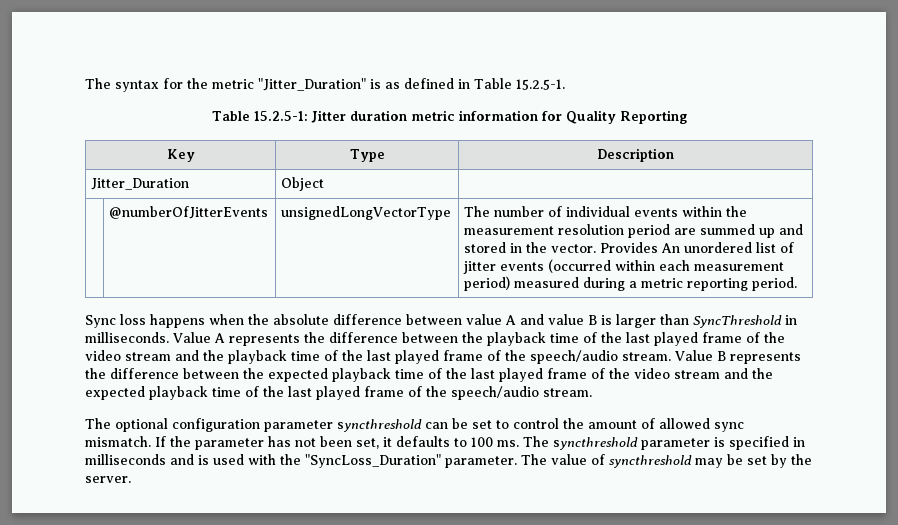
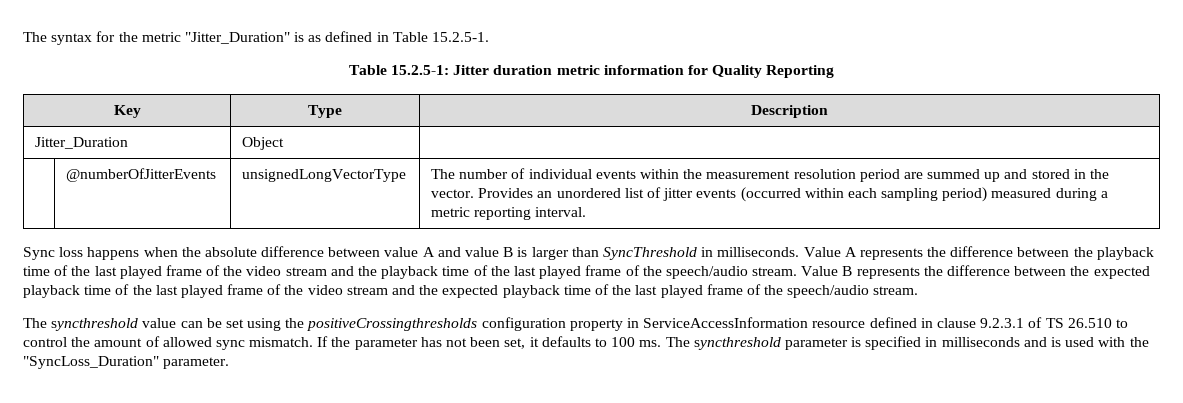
[660,243,680,253] An -> [537,191,553,198] an
[693,262,784,271] measurement -> [881,188,939,201] sampling
[751,277,797,291] period. -> [535,207,587,217] interval.
[115,418,492,432] optional configuration parameter syncthreshold can be set -> [51,317,1112,331] syncthreshold value can be set using the positiveCrossingthresholds configuration property in ServiceAccessInformation resource defined in clause 9.2.3.1 of TS 26.510
[521,454,812,468] [85,476,131,483] The value of syncthreshold may be set by the server. -> (230, 363) none

